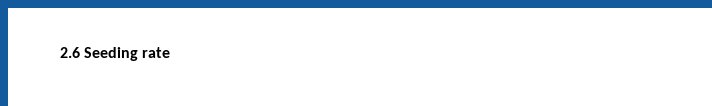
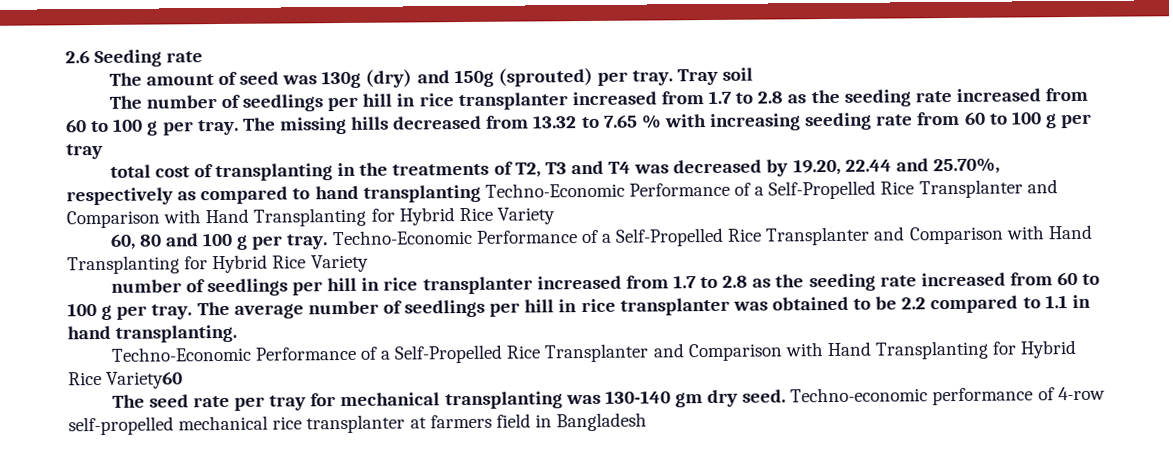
(171, 52) none -> [108,67,754,89] [108,87,1089,112] [66,111,1093,136] [66,143,103,160] [109,157,1000,182] [66,179,1058,206] [66,207,555,229] [109,224,1093,250] [67,254,369,275] [110,271,1101,297] [67,294,1091,320] [67,324,238,343] [110,339,1078,364] [68,371,184,389] [111,386,1105,411] [68,412,648,436] // The amount of seed was 130g (dry) and 150g (sprouted) per tray. Tray soil // The number of seedlings per hill in rice transplanter increased from 1.7 to 2.8 as the seeding rate increased from 60 to 100 g per tray. The missing hills decreased from 13.32 to 7.65 % with increasing seeding rate from 60 to 100 g per tray // total cost of transplanting in the treatments of T2, T3 and T4 was decreased by 19.20, 22.44 and 25.70%, respectively as compared to hand transplanting Techno-Economic Performance of a Self-Propelled Rice Transplanter and Comparison with Hand Transplanting for Hybrid Rice Variety // 60, 80 and 100 g per tray. Techno-Economic Performance of a Self-Propelled Rice Transplanter and Comparison with Hand Transplanting for Hybrid Rice Variety // number of seedlings per hill in rice transplanter increased from 1.7 to 2.8 as the seeding rate increased from 60 to 100 g per tray. The average number of seedlings per hill in rice transplanter was obtained to be 2.2 compared to 1.1 in hand transplanting. // Techno-Economic Performance of a Self-Propelled Rice Transplanter and Comparison with Hand Transplanting for Hybrid Rice Variety60 // The seed rate per tray for mechanical transplanting was 130-140 gm dry seed. Techno-economic performance of 4-row self-propelled mechanical rice transplanter at farmers field in Bangladesh

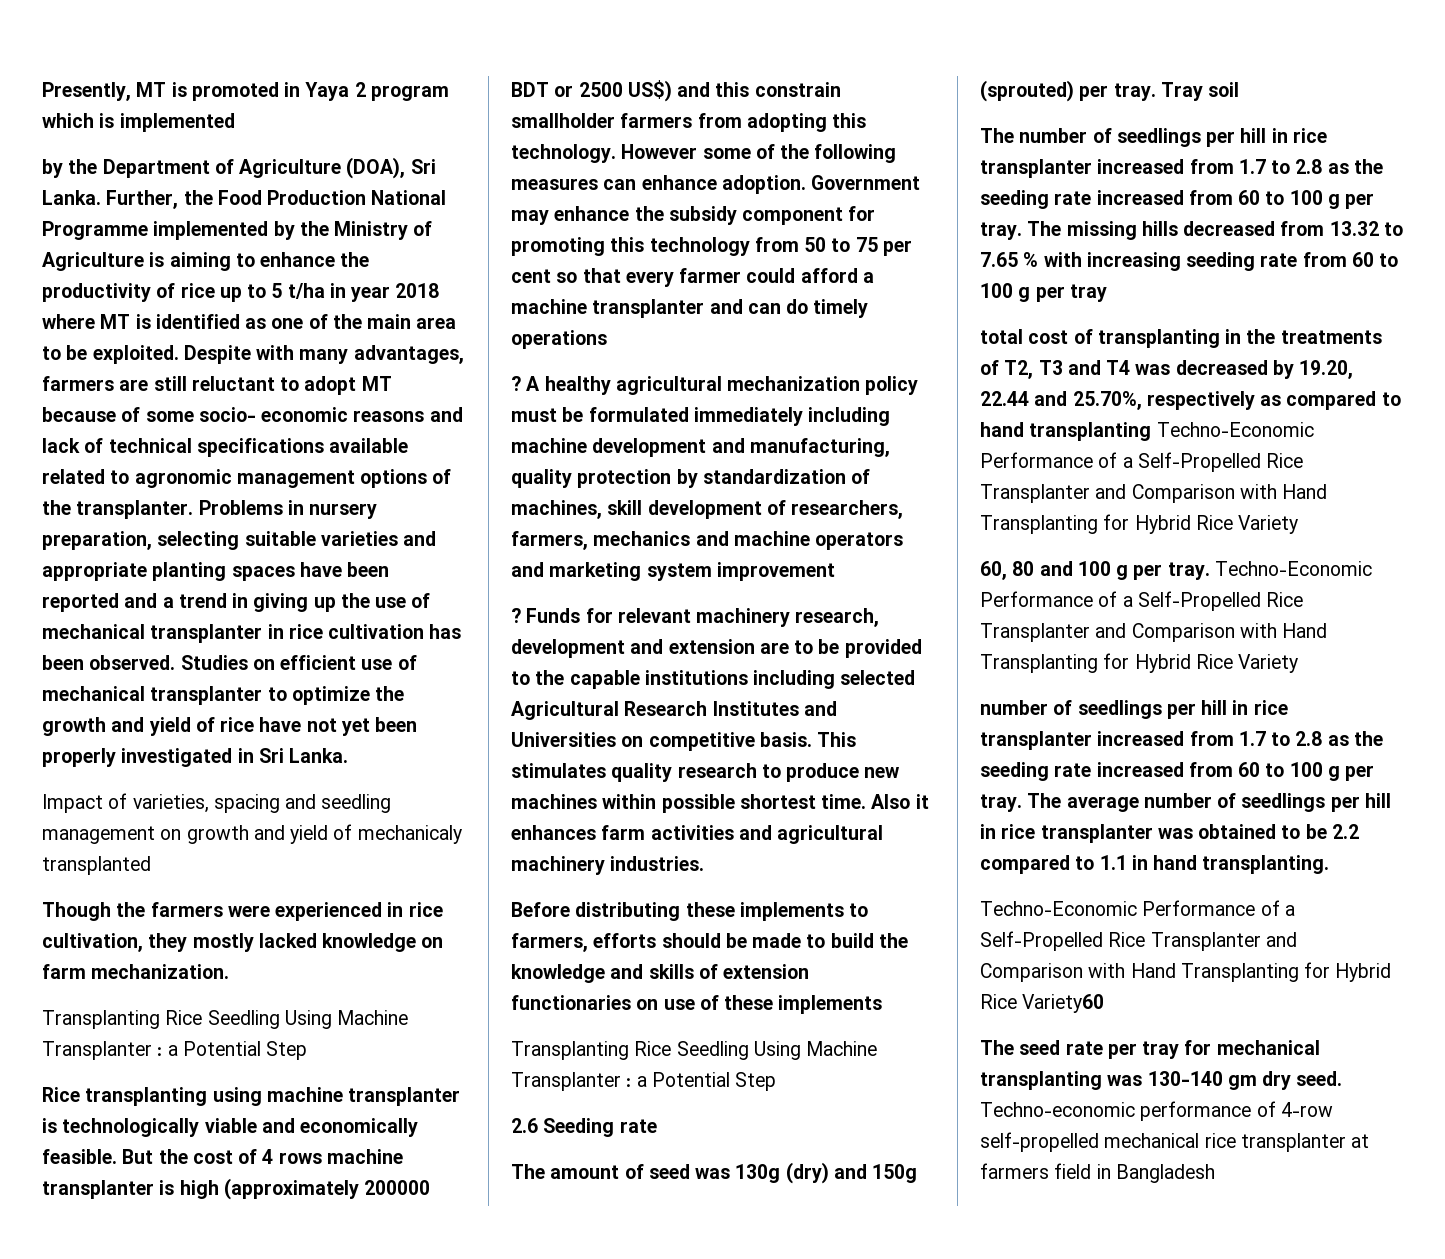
(65, 57) none -> [42,82,449,101] [42,113,235,132] [42,157,436,179] [42,190,447,209] [42,221,433,240] [42,252,370,271] [42,283,440,302] [42,314,457,329] [42,345,464,364] [42,376,392,395] [42,407,463,422] [42,438,409,457] [42,469,452,488] [42,500,378,519] [42,531,437,550] [42,562,390,581] [42,593,431,612] [42,624,462,643] [42,655,417,670] [42,686,405,705] [42,717,418,736] [42,748,349,767] [42,793,392,813] [42,824,462,844] [42,856,151,875] [42,902,443,921] [42,933,444,952] [42,964,230,979] [42,1010,409,1029] [42,1041,308,1060] [42,1087,461,1106] [42,1118,419,1137] [42,1149,403,1164] [42,1178,431,1200] [511,80,841,102] [511,113,867,132] [511,144,897,163] [511,175,921,194] [511,206,876,225] [511,237,912,256] [511,268,874,287] [511,299,869,318] [511,330,607,349] [511,376,919,395] [511,407,891,426] [511,438,890,457] [511,469,871,488] [511,500,904,519] [511,531,904,550] [511,562,835,581] [511,608,880,627] [511,639,922,658] [511,670,916,689] [511,701,837,720] [511,732,857,751] [511,763,900,782] [511,794,929,813] [511,825,884,844] [511,856,705,875] [511,902,869,921] [511,933,908,952] [511,964,810,983] [511,995,883,1014] [511,1041,878,1060] [511,1072,777,1091] Presently, MT is promoted in Yaya 2 program which is implemented // by the Department of Agriculture (DOA), Sri Lanka. Further, the Food Production National Programme implemented by the Ministry of Agriculture is aiming to enhance the productivity of rice up to 5 t/ha in year 2018 where MT is identified as one of the main area to be exploited. Despite with many advantages, farmers are still reluctant to adopt MT because of some socio- economic reasons and lack of technical specifications available related to agronomic management options of the transplanter. Problems in nursery preparation, selecting suitable varieties and appropriate planting spaces have been reported and a trend in giving up the use of mechanical transplanter in rice cultivation has been observed. Studies on efficient use of mechanical transplanter to optimize the growth and yield of rice have not yet been properly investigated in Sri Lanka. // Impact of varieties, spacing and seedling management on growth and yield of mechanicaly transplanted // Though the farmers were experienced in rice cultivation, they mostly lacked knowledge on farm mechanization. // Transplanting Rice Seedling Using Machine Transplanter : a Potential Step // Rice transplanting using machine transplanter is technologically viable and economically feasible. But the cost of 4 rows machine transplanter is high (approximately 200000 BDT or 2500 US$) and this constrain smallholder farmers from adopting this technology. However some of the following measures can enhance adoption. Government may enhance the subsidy component for promoting this technology from 50 to 75 per cent so that every farmer could afford a machine transplanter and can do timely operations // ? A healthy agricultural mechanization policy must be formulated immediately including machine development and manufacturing, quality protection by standardization of machines, skill development of researchers, farmers, mechanics and machine operators and marketing system improvement // ? Funds for relevant machinery research, development and extension are to be provided to the capable institutions including selected Agricultural Research Institutes and Universities on competitive basis. This stimulates quality research to produce new machines within possible shortest time. Also it enhances farm activities and agricultural machinery industries. // Before distributing these implements to farmers, efforts should be made to build the knowledge and skills of extension functionaries on use of these implements // Transplanting Rice Seedling Using Machine Transplanter : a Potential Step //

